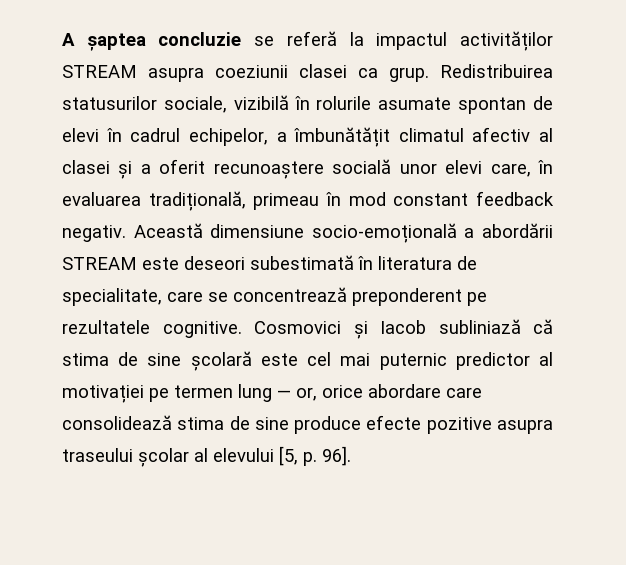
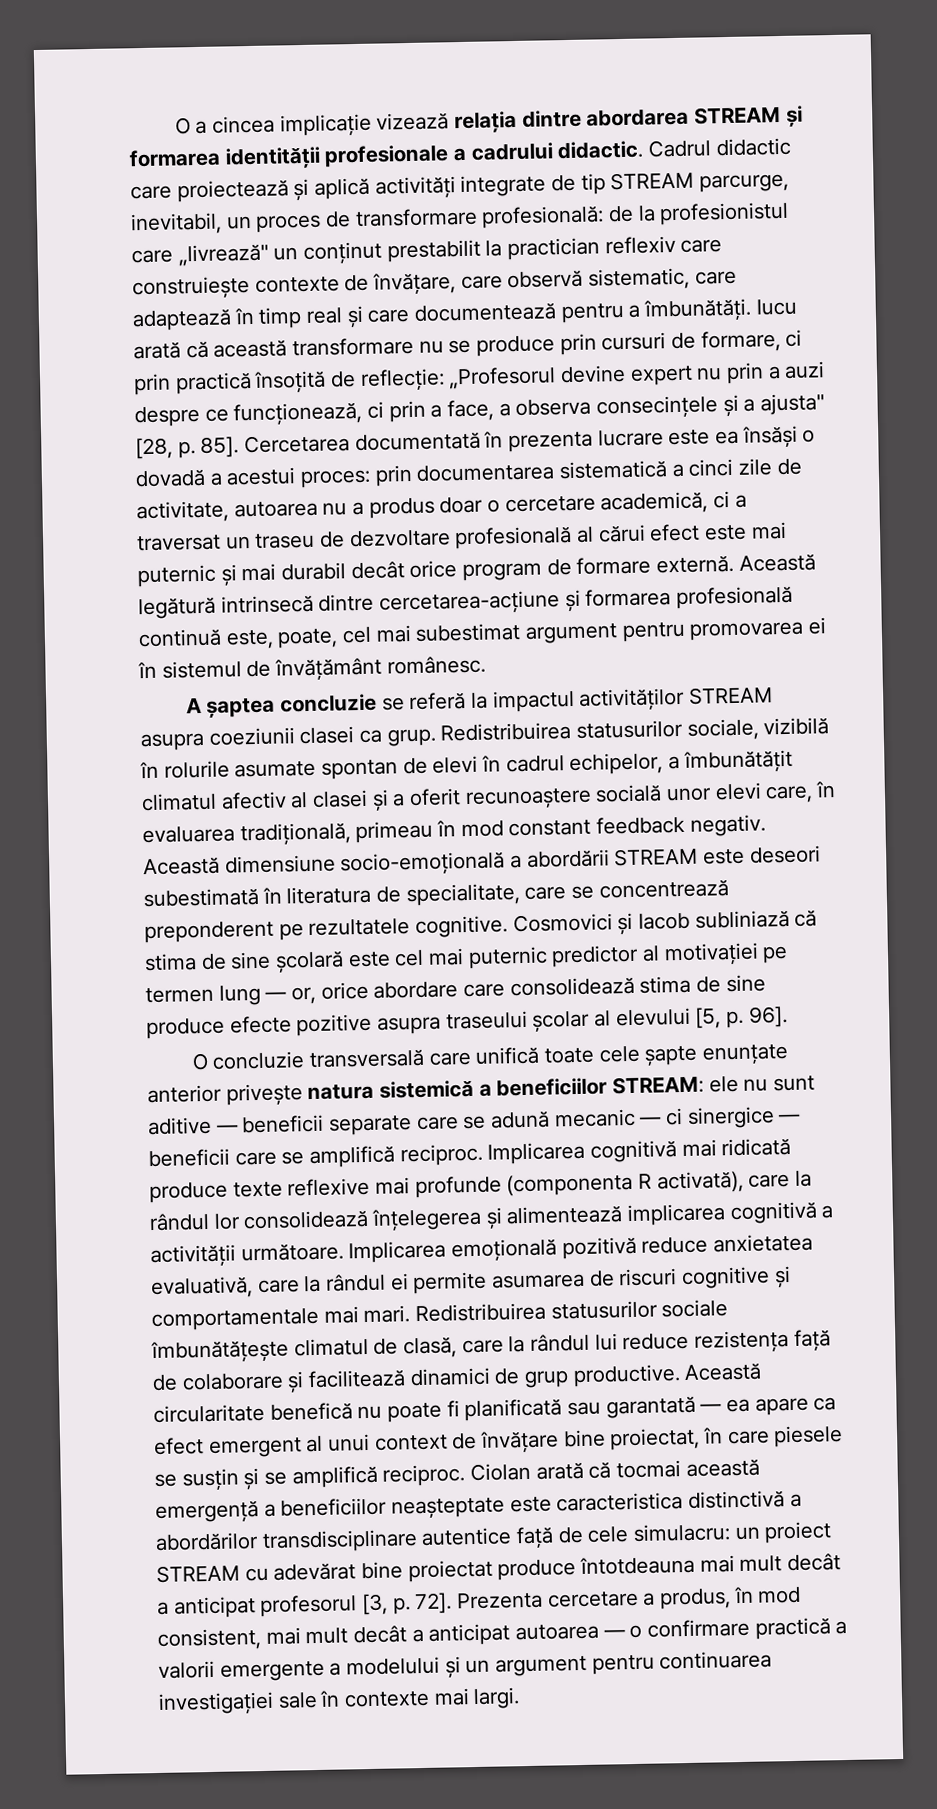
(62, 39) none -> [174,105,803,137] [129,137,791,170] [130,171,790,203] [130,201,790,236] [131,235,723,267] [132,267,737,300] [132,298,797,332] [133,329,803,360] [133,361,826,396] [134,393,826,428] [135,425,816,460] [135,458,802,489] [136,490,747,524] [136,521,787,552] [137,554,816,588] [138,585,794,620] [138,617,827,650] [138,655,486,681] O a cincea implicație vizează relația dintre abordarea STREAM și formarea identității profesionale a cadrului didactic. Cadrul didactic care proiectează și aplică activități integrate de tip STREAM parcurge, inevitabil, un proces de transformare profesională: de la profesionistul care „livrează" un conținut prestabilit la practician reflexiv care construiește contexte de învățare, care observă sistematic, care adaptează în timp real și care documentează pentru a îmbunătăți. Iucu arată că această transformare nu se produce prin cursuri de formare, ci prin practică însoțită de reflecție: „Profesorul devine expert nu prin a auzi despre ce funcționează, ci prin a face, a observa consecințele și a ajusta" [28, p. 85]. Cercetarea documentată în prezenta lucrare este ea însăși o dovadă a acestui proces: prin documentarea sistematică a cinci zile de activitate, autoarea nu a produs doar o cercetare academică, ci a traversat un traseu de dezvoltare profesională al cărui efect este mai puternic și mai durabil decât orice program de formare externă. Această legătură intrinsecă dintre cercetarea-acțiune și formarea profesională continuă este, poate, cel mai subestimat argument pentru promovarea ei în sistemul de învățământ românesc. //
(351, 456) none -> [191,1044,789,1071] [147,1075,816,1106] [147,1106,802,1136] [148,1137,792,1169] [149,1170,813,1204] [149,1201,834,1232] [150,1233,814,1268] [150,1266,791,1300] [151,1299,729,1332] [151,1329,831,1364] [152,1363,763,1393] [153,1396,837,1424] [154,1425,844,1459] [154,1459,760,1491] [155,1490,802,1524] [155,1521,833,1554] [156,1553,842,1583] [157,1586,802,1619] [157,1617,848,1651] [158,1650,773,1682] [158,1687,521,1715] // O concluzie transversală care unifică toate cele șapte enunțate anterior privește natura sistemică a beneficiilor STREAM: ele nu sunt aditive — beneficii separate care se adună mecanic — ci sinergice — beneficii care se amplifică reciproc. Implicarea cognitivă mai ridicată produce texte reflexive mai profunde (componenta R activată), care la rândul lor consolidează înțelegerea și alimentează implicarea cognitivă a activității următoare. Implicarea emoțională pozitivă reduce anxietatea evaluativă, care la rândul ei permite asumarea de riscuri cognitive și comportamentale mai mari. Redistribuirea statusurilor sociale îmbunătățește climatul de clasă, care la rândul lui reduce rezistența față de colaborare și facilitează dinamici de grup productive. Această circularitate benefică nu poate fi planificată sau garantată — ea apare ca efect emergent al unui context de învățare bine proiectat, în care piesele se susțin și se amplifică reciproc. Ciolan arată că tocmai această emergență a beneficiilor neașteptate este caracteristica distinctivă a abordărilor transdisciplinare autentice față de cele simulacru: un proiect STREAM cu adevărat bine proiectat produce întotdeauna mai mult decât a anticipat profesorul [3, p. 72]. Prezenta cercetare a produs, în mod consistent, mai mult decât a anticipat autoarea — o confirmare practică a valorii emergente a modelului și un argument pentru continuarea investigației sale în contexte mai largi.

